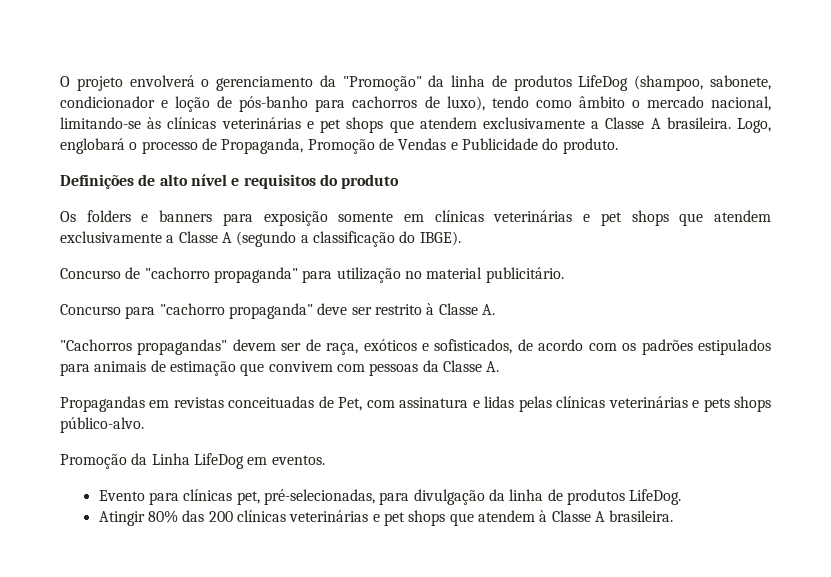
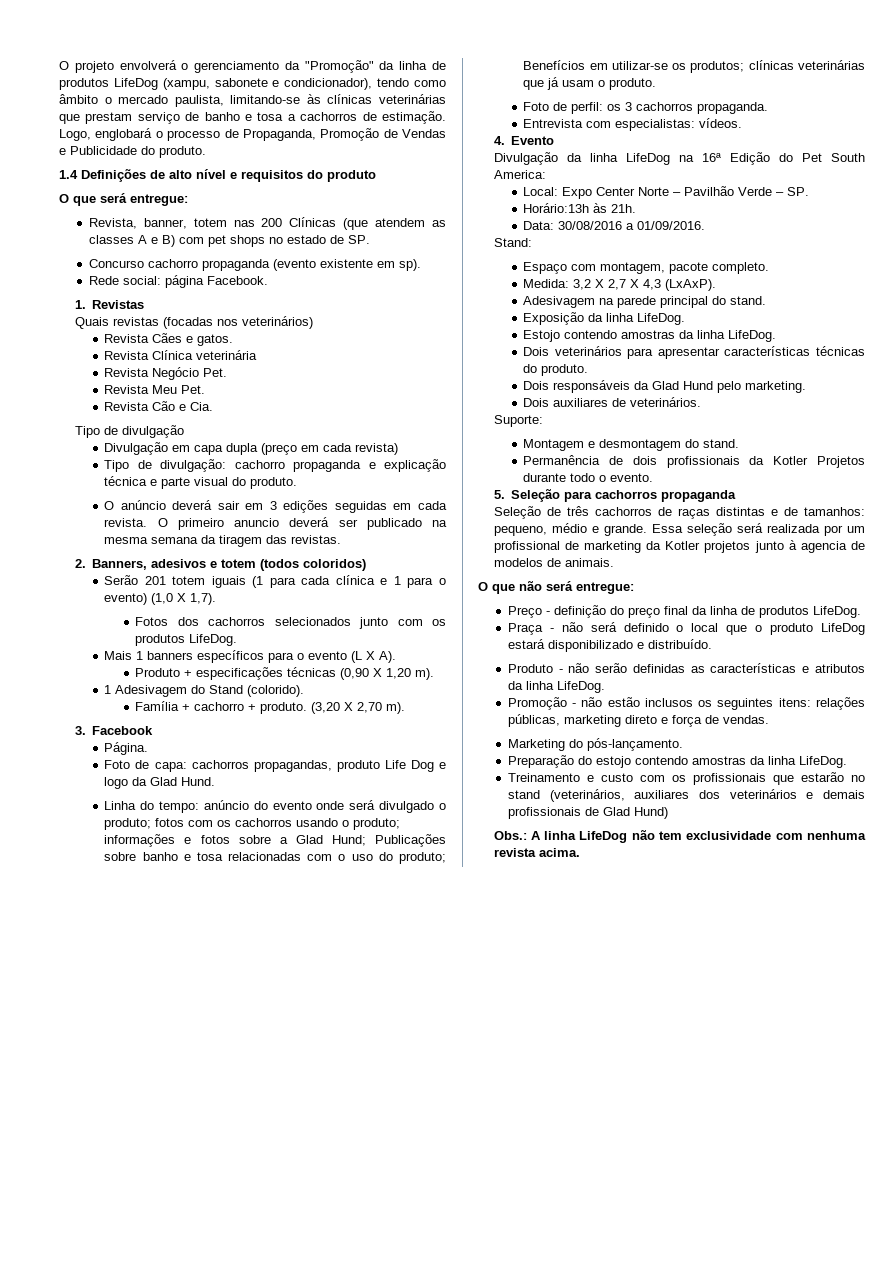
[634,75,771,91] [60,96,485,112] (shampoo, sabonete, condicionador e loção de pós-banho para cachorros de luxo), -> [162,78,373,90] (xampu, sabonete e condicionador),
[710,96,771,111] nacional, -> [174,95,224,107] paulista,
[306,117,731,133] e pet shops que atendem exclusivamente a Classe A brasileira. -> [59,111,446,124] que prestam serviço de banho e tosa a cachorros de estimação.
(618, 146) none -> [59,170,78,179] 1.4
[60,210,771,226] [60,231,461,247] [60,267,564,283] [60,303,495,319] [60,339,772,355] [60,360,500,376] [60,396,772,412] [60,417,144,433] [60,453,325,469] [98,489,485,505] Os folders e banners para exposição somente em clínicas veterinárias e pet shops que atendem exclusivamente a Classe A (segundo a classificação do IBGE). // Concurso de "cachorro propaganda" para utilização no material publicitário. // Concurso para "cachorro propaganda" deve ser restrito à Classe A. // "Cachorros propagandas" devem ser de raça, exóticos e sofisticados, de acordo com os padrões estipulados para animais de estimação que convivem com pessoas da Classe A. // Propagandas em revistas conceituadas de Pet, com assinatura e lidas pelas clínicas veterinárias e pets shops público-alvo. // Promoção da Linha LifeDog em eventos. // Evento para clínicas pet, pré-selecionadas, para divulgação -> [59,193,188,206] [88,217,447,230] [88,235,370,247] [88,259,421,271] [88,275,268,288] [74,300,145,309] [74,316,313,329] [104,333,234,346] [104,350,258,360] [104,367,228,380] [104,385,206,394] [104,401,214,411] [74,425,184,438] [104,442,399,455] [104,459,446,472] [104,476,298,489] [104,500,448,513] [104,517,448,530] [104,535,342,547] [74,559,367,571] [104,575,446,588] [104,593,217,605] [135,617,446,629] [135,634,238,646] [104,650,397,663] [135,667,435,680] [104,685,305,697] [135,701,406,714] [74,726,154,735] [104,742,149,755] [104,760,446,772] [104,777,216,789] [104,800,447,813] [104,818,401,830] [104,834,446,847] [104,852,446,864] [523,60,865,73] [523,77,657,90] [523,102,769,114] [523,118,743,131] [493,136,555,145] [493,152,865,165] [493,170,546,179] [523,186,810,199] [523,203,637,213] [523,221,706,230] [493,238,532,247] [523,262,770,274] [523,279,717,291] [523,296,767,308] [523,312,686,325] [523,330,777,342] [523,346,865,359] [523,364,589,376] [523,380,807,393] [523,397,702,407] [493,415,543,427] [523,439,740,451] [523,455,865,468] [523,473,654,482] [493,489,737,502] [493,506,865,519] [493,523,865,536] [493,540,865,553] [493,558,614,567] [478,581,634,594] [507,605,688,618] O que será entregue: // Revista, banner, totem nas 200 Clínicas (que atendem as classes A e B) com pet shops no estado de SP. // Concurso cachorro propaganda (evento existente em sp). // Rede social: página Facebook. // 1. Revistas // Quais revistas (focadas nos veterinários) // Revista Cães e gatos. // Revista Clínica veterinária // Revista Negócio Pet. // Revista Meu Pet. // Revista Cão e Cia. // Tipo de divulgação // Divulgação em capa dupla (preço em cada revista) // Tipo de divulgação: cachorro propaganda e explicação técnica e parte visual do produto. // O anúncio deverá sair em 3 edições seguidas em cada revista. O primeiro anuncio deverá ser publicado na mesma semana da tiragem das revistas. // 2. Banners, adesivos e totem (todos coloridos) // Serão 201 totem iguais (1 para cada clínica e 1 para o evento) (1,0 X 1,7). // Fotos dos cachorros selecionados junto com os produtos LifeDog. // Mais 1 banners específicos para o evento (L X A). // Produto + especificações técnicas (0,90 X 1,20 m). // 1 Adesivagem do Stand (colorido). // Família + cachorro + produto. (3,20 X 2,70 m). // 3. Facebook // Página. // Foto de capa: cachorros propagandas, produto Life Dog e logo da Glad Hund. // Linha do tempo: anúncio do evento onde será divulgado o produto; fotos com os cachorros usando o produto; informações e fotos sobre a Glad Hund; Publicações sobre banho e tosa relacionadas com o uso do produto; Benefícios em utilizar-se os produtos; clínicas veterinárias que já usam o produto. // Foto de perfil: os 3 cachorros propaganda. // Entrevista com especialistas: vídeos. // 4. Evento // Divulgação da linha LifeDog na 16ª Edição do Pet South America: // Local: Expo Center Norte – Pavilhão Verde – SP. // Horário:13h às 21h. // Data: 30/08/2016 a 01/09/2016. // Stand: // Espaço com montagem, pacote completo. // Medida: 3,2 X 2,7 X 4,3 (LxAxP). // Adesivagem na parede principal do stand. // Exposição da linha LifeDog. // Estojo contendo amostras da linha LifeDog. // Dois veterinários para apresentar características técnicas do produto. // Dois responsáveis da Glad Hund pelo marketing. // Dois auxiliares de veterinários. // Suporte: // Montagem e desmontagem do stand. // Permanência de dois profissionais da Kotler Projetos durante todo o evento. // 5. Seleção para cachorros propaganda // Seleção de três cachorros de raças distintas e de tamanhos: pequeno, médio e grande. Essa seleção será realizada por um profissional de marketing da Kotler projetos junto à agencia de modelos de animais. // O que não será entregue: // Preço - definição do preço final
[98,510,674,526] Atingir 80% das 200 clínicas veterinárias e pet shops que atendem à Classe A brasileira. -> [507,622,866,635] [507,639,712,652] [507,663,865,673] [507,681,605,693] [507,697,865,710] [507,714,769,727] [507,738,683,751] [507,755,847,768] [507,772,865,785] [507,789,865,802] [507,807,668,819] [493,830,866,843] [493,848,580,857] Praça - não será definido o local que o produto LifeDog estará disponibilizado e distribuído. // Produto - não serão definidas as características e atributos da linha LifeDog. // Promoção - não estão inclusos os seguintes itens: relações públicas, marketing direto e força de vendas. // Marketing do pós-lançamento. // Preparação do estojo contendo amostras da linha LifeDog. // Treinamento e custo com os profissionais que estarão no stand (veterinários, auxiliares dos veterinários e demais profissionais de Glad Hund) // Obs.: A linha LifeDog não tem exclusividade com nenhuma revista acima.

